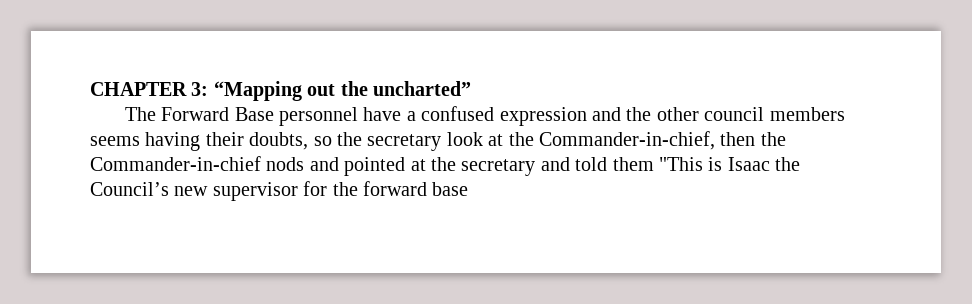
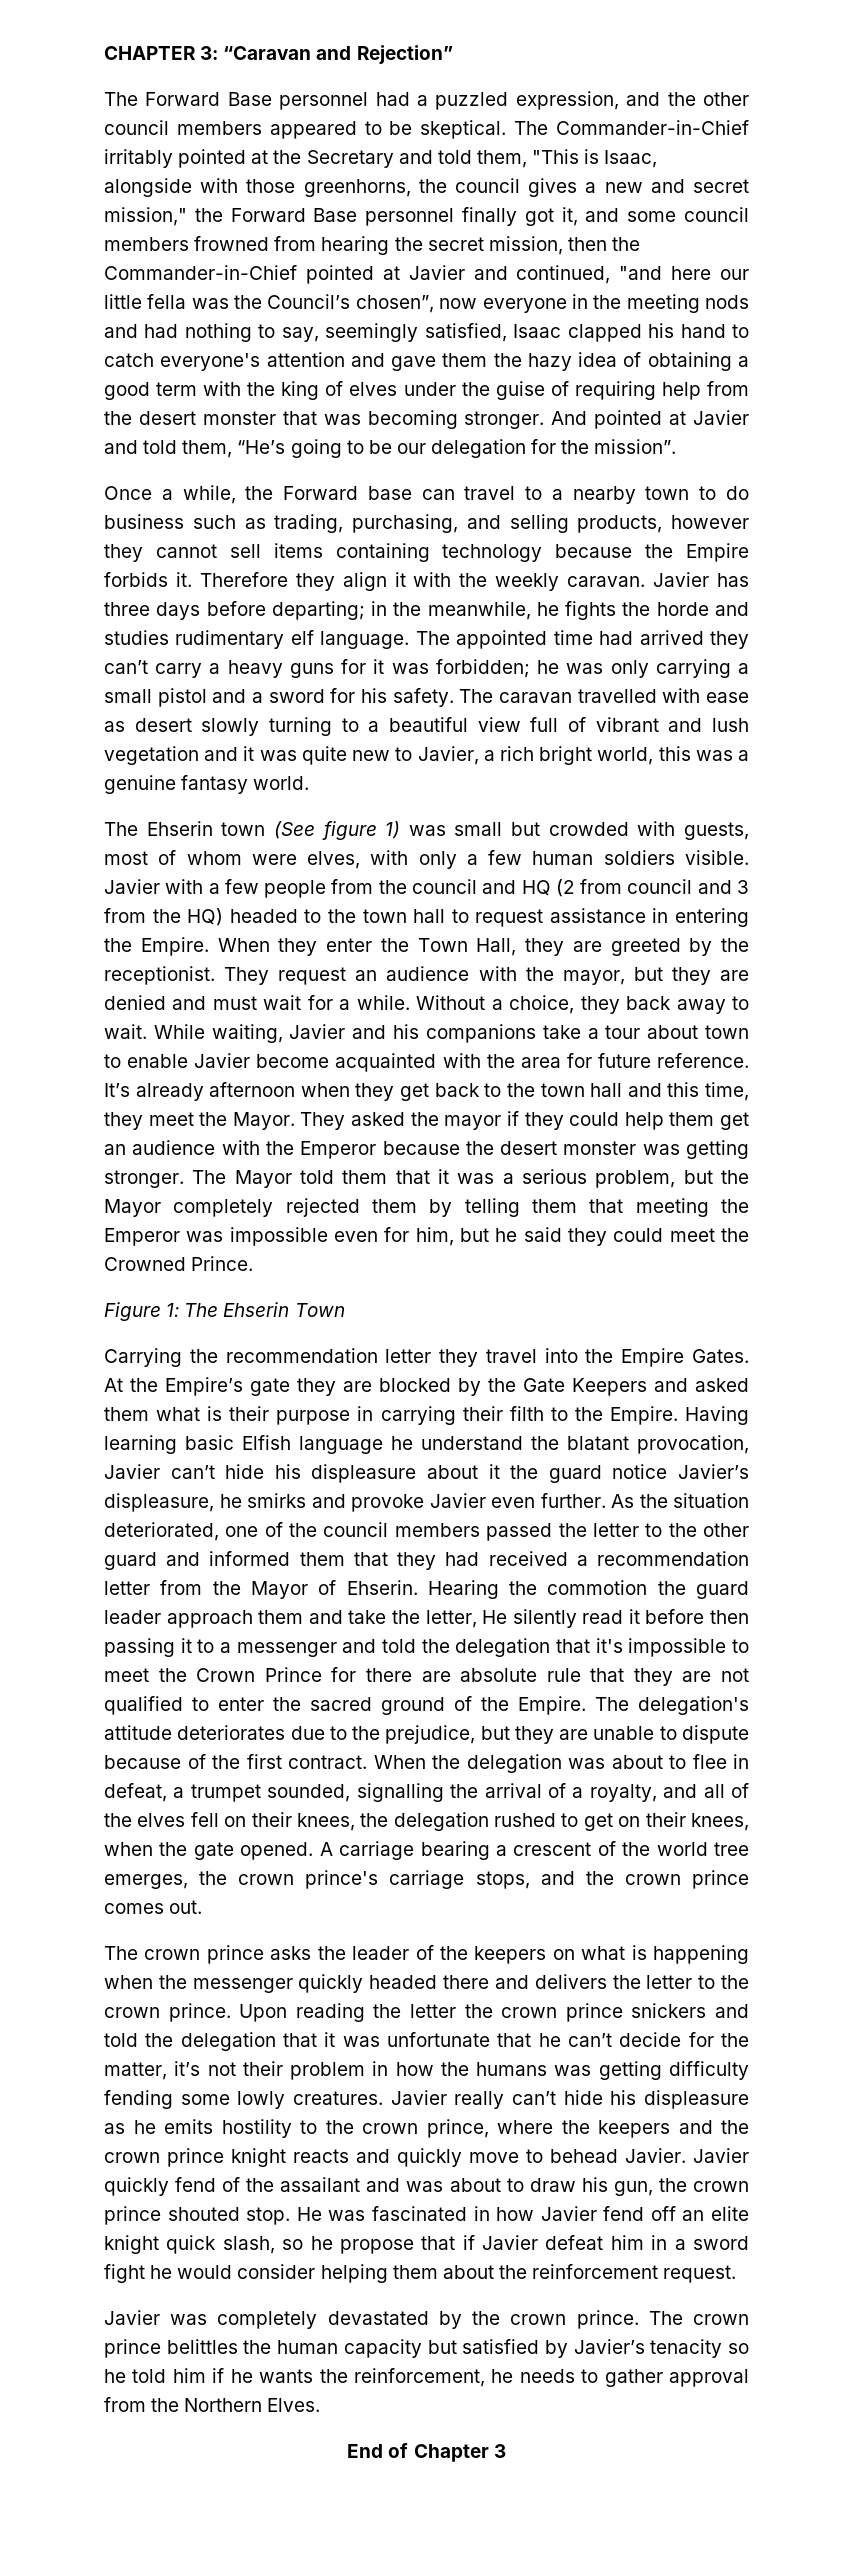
[213,81,471,101] “Mapping out the uncharted” -> [223,45,453,64] “Caravan and Rejection”
[363,106,587,126] have a confused expression -> [375,91,619,110] had a puzzled expression,
[90,131,786,151] [90,156,339,171] seems having their doubts, so the secretary look at the Commander-in-chief, then the Commander-in-chief nods and -> [269,120,750,139] [104,149,173,168] appeared to be skeptical. The Commander-in-Chief irritably
[461,157,654,176] secretary and told them -> [306,150,527,168] Secretary and told them,
[727,157,801,171] [90,181,469,201] Isaac the Council’s new supervisor for the forward base -> [604,150,658,168] [104,178,749,197] [104,207,749,226] [104,236,641,255] [104,265,749,284] [104,294,750,313] [104,323,750,342] [104,352,749,371] [104,381,749,400] [104,410,749,429] [104,439,677,458] [104,485,749,504] [104,514,749,533] [104,543,749,562] [104,572,749,591] [104,601,749,620] [104,630,750,649] [104,659,749,678] [104,688,749,707] [104,717,749,736] [104,746,749,765] [104,775,310,794] [104,821,749,840] [104,850,749,869] [104,879,750,898] [104,908,749,927] [104,937,749,956] [104,966,750,985] [104,995,749,1014] [104,1024,749,1043] [104,1053,750,1072] [104,1082,749,1101] [104,1111,749,1130] [104,1140,749,1159] [104,1169,749,1188] [104,1198,749,1217] [104,1227,749,1246] [104,1256,254,1271] [104,1302,345,1321] [104,1348,749,1367] [104,1377,749,1396] [104,1406,749,1425] [104,1435,749,1454] [104,1464,750,1483] [104,1493,749,1512] [104,1522,749,1541] [104,1551,749,1570] [104,1580,749,1599] [104,1609,750,1628] [104,1638,749,1657] [104,1667,749,1686] [104,1696,749,1715] [104,1725,749,1744] [104,1754,749,1773] [104,1783,750,1802] [104,1812,749,1831] [104,1841,749,1860] [104,1870,750,1889] [104,1900,203,1914] [104,1945,749,1964] [104,1974,750,1993] [104,2003,750,2022] [104,2032,749,2051] [104,2061,749,2080] [104,2090,750,2109] [104,2119,749,2138] [104,2148,749,2167] [104,2177,750,2196] [104,2206,750,2225] [104,2235,749,2254] [104,2264,737,2283] [104,2310,749,2329] [104,2339,750,2358] [104,2368,749,2387] [104,2397,321,2412] [347,2443,506,2462] Isaac, alongside with those greenhorns, the council gives a new and secret mission," the Forward Base personnel finally got it, and some council members frowned from hearing the secret mission, then the Commander-in-Chief pointed at Javier and continued, "and here our little fella was the Council’s chosen”, now everyone in the meeting nods and had nothing to say, seemingly satisfied, Isaac clapped his hand to catch everyone's attention and gave them the hazy idea of obtaining a good term with the king of elves under the guise of requiring help from the desert monster that was becoming stronger. And pointed at Javier and told them, “He’s going to be our delegation for the mission”. // Once a while, the Forward base can travel to a nearby town to do business such as trading, purchasing, and selling products, however they cannot sell items containing technology because the Empire forbids it. Therefore they align it with the weekly caravan. Javier has three days before departing; in the meanwhile, he fights the horde and studies rudimentary elf language. The appointed time had arrived they can’t carry a heavy guns for it was forbidden; he was only carrying a small pistol and a sword for his safety. The caravan travelled with ease as desert slowly turning to a beautiful view full of vibrant and lush vegetation and it was quite new to Javier, a rich bright world, this was a genuine fantasy world. // The Ehserin town (See figure 1) was small but crowded with guests, most of whom were elves, with only a few human soldiers visible. Javier with a few people from the council and HQ (2 from council and 3 from the HQ) headed to the town hall to request assistance in entering the Empire. When they enter the Town Hall, they are greeted by the receptionist. They request an audience with the mayor, but they are denied and must wait for a while. Without a choice, they back away to wait. While waiting, Javier and his companions take a tour about town to enable Javier become acquainted with the area for future reference. It’s already afternoon when they get back to the town hall and this time, they meet the Mayor. They asked the mayor if they could help them get an audience with the Emperor because the desert monster was getting stronger. The Mayor told them that it was a serious problem, but the Mayor completely rejected them by telling them that meeting the Emperor was impossible even for him, but he said they could meet the Crowned Prince. // Figure 1: The Ehserin Town // Carrying the recommendation letter they travel into the Empire Gates. At the Empire’s gate they are blocked by the Gate Keepers and asked them what is their purpose in carrying their filth to the Empire. Having learning basic Elfish language he understand the blatant provocation, Javier can’t hide his displeasure about it the guard notice Javier’s displeasure, he smirks and provoke Javier even further. As the situation deteriorated, one of the council members passed the letter to the other guard and informed them that they had received a recommendation letter from the Mayor of Ehserin. Hearing the commotion the guard leader approach them and take the letter, He silently read it before then passing it to a messenger and told the delegation that it's impossible to meet the Crown Prince for there are absolute rule that they are not qualified to enter the sacred ground of the Empire. The delegation's attitude deteriorates due to the prejudice, but they are unable to dispute because of the first contract. When the delegation was about to flee in defeat, a trumpet sounded, signalling the arrival of a royalty, and all of the elves fell on their knees, the delegation rushed to get on their knees, when the gate opened. A carriage bearing a crescent of the world tree emerges, the crown prince's carriage stops, and the crown prince comes out. // The crown prince asks the leader of the keepers on what is happening when the messenger quickly headed there and delivers the letter to the crown prince. Upon reading the letter the crown prince snickers and told the delegation that it was unfortunate that he can’t decide for the matter, it’s not their problem in how the humans was getting difficulty fending some lowly creatures. Javier really can’t hide his displeasure as he emits hostility to the crown prince, where the keepers and the crown prince knight reacts and quickly move to behead Javier. Javier quickly fend of the assailant and was about to draw his gun, the crown prince shouted stop. He was fascinated in how Javier fend off an elite knight quick slash, so he propose that if Javier defeat him in a sword fight he would consider helping them about the reinforcement request. // Javier was completely devastated by the crown prince. The crown prince belittles the human capacity but satisfied by Javier’s tenacity so he told him if he wants the reinforcement, he needs to gather approval from the Northern Elves. // End of Chapter 3

